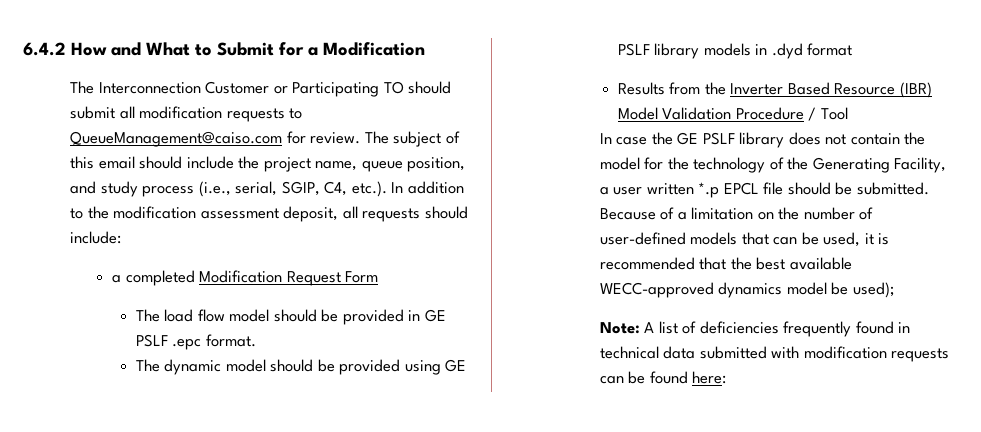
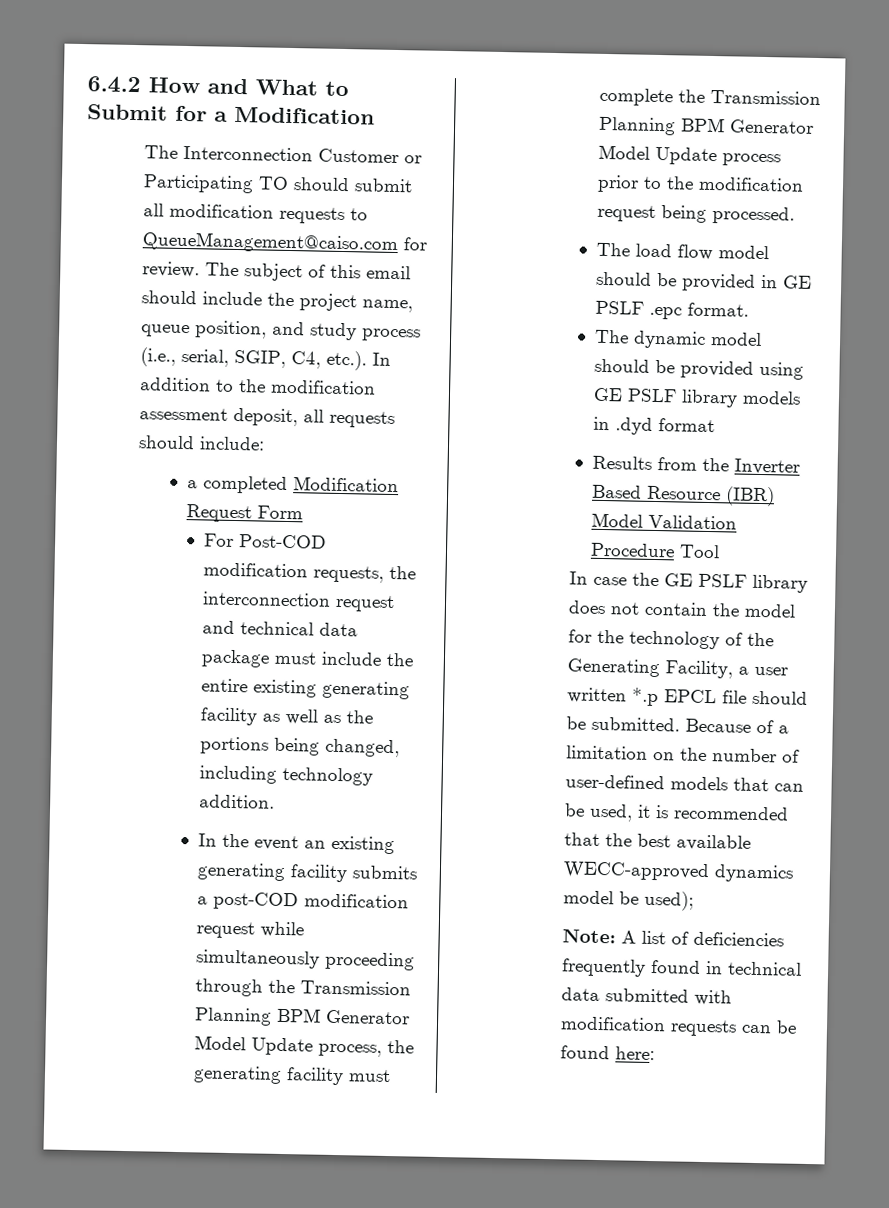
(379, 277) none -> [203,533,327,549] [202,562,416,583] [201,591,395,613] [201,620,358,637] [200,649,414,668] [200,678,410,700] [199,707,373,726] [199,736,400,758] [198,765,373,786] [198,794,275,809] [197,833,395,855] [196,862,418,883] [196,891,409,911] [195,921,304,939] [195,949,415,971] [194,978,411,997] [193,1007,410,1026] [193,1035,414,1057] [192,1065,391,1086] [598,87,821,107] [597,116,814,136] [597,144,781,167] [596,174,804,193] [596,204,795,225] // For Post-COD modification requests, the interconnection request and technical data package must include the entire existing generating facility as well as the portions being changed, including technology addition. // In the event an existing generating facility submits a post-COD modification request while simultaneously proceeding through the Transmission Planning BPM Generator Model Update process, the generating facility must complete the Transmission Planning BPM Generator Model Update process prior to the modification request being processed.
[808,107,817,121] / -> (675, 550) none

